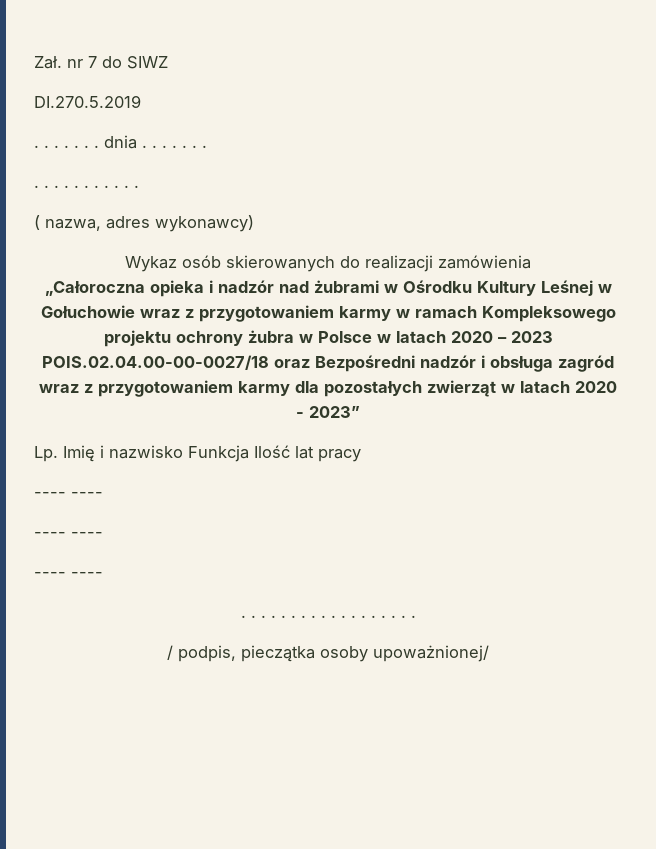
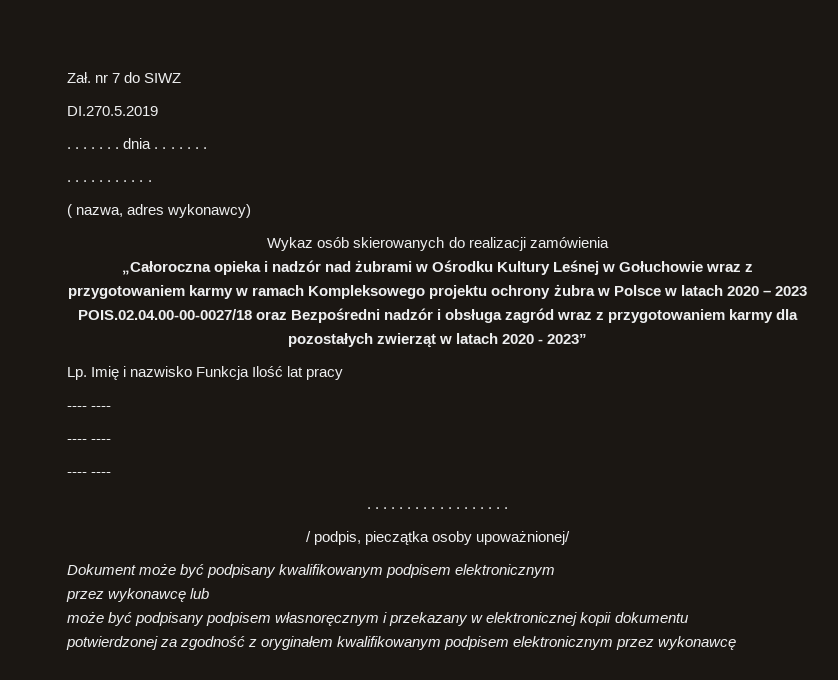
(489, 653) none -> [67,564,556,578] [66,588,210,602] [67,612,689,626] [66,636,737,650] // Dokument może być podpisany kwalifikowanym podpisem elektronicznym // przez wykonawcę lub // może być podpisany podpisem własnoręcznym i przekazany w elektronicznej kopii dokumentu // potwierdzonej za zgodność z oryginałem kwalifikowanym podpisem elektronicznym przez wykonawcę

